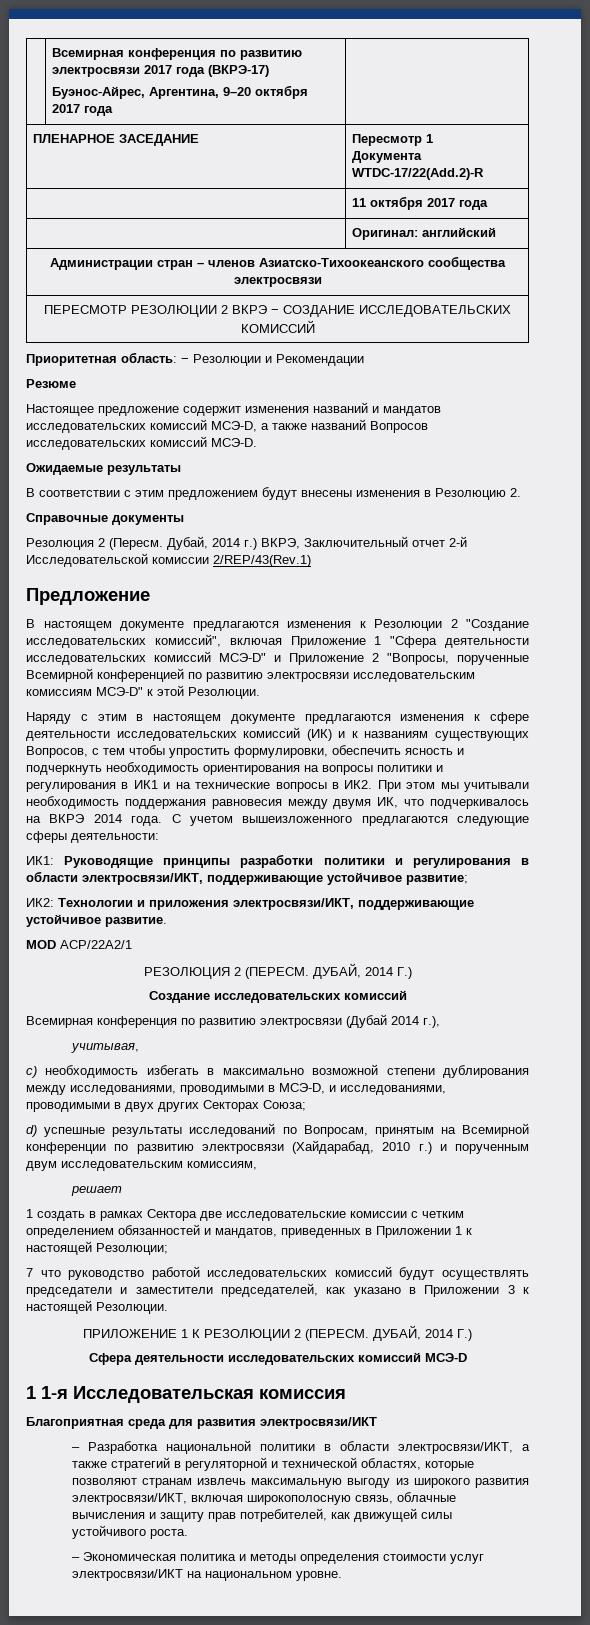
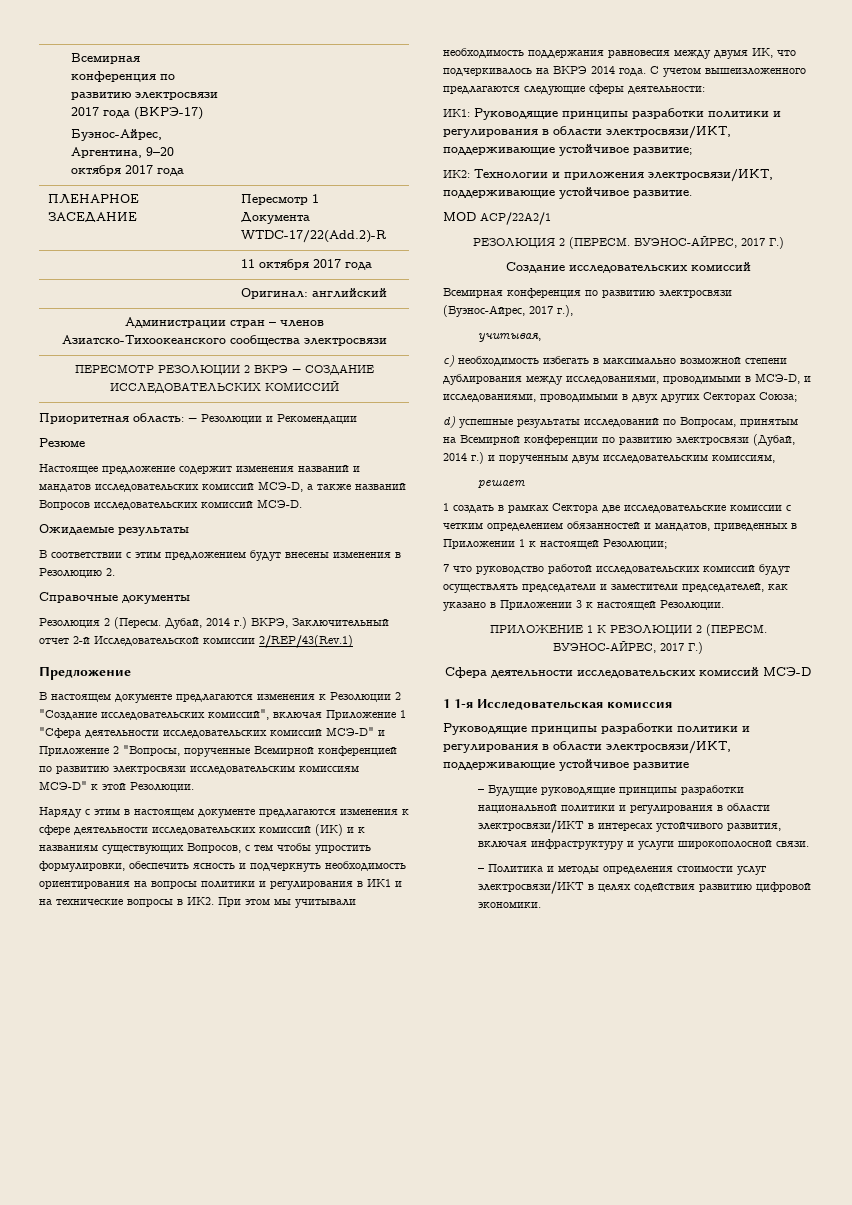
[312,963,393,979] ДУБАЙ, 2014 -> [633,236,765,248] БУЭНОС-АЙРЕС, 2017
[346,1014,419,1028] (Дубай 2014 -> [443,305,553,317] (Буэнос-Айрес, 2017
[292,1140,411,1154] (Хайдарабад, 2010 -> [753,434,795,446] [443,453,467,461] (Дубай, 2014
[373,1325,453,1341] ДУБАЙ, 2014 -> [553,641,684,653] БУЭНОС-АЙРЕС, 2017
[26,1417,377,1429] [71,1440,530,1454] [71,1457,474,1471] [71,1478,529,1488] [71,1492,456,1505] [71,1508,452,1522] [71,1525,188,1539] [71,1552,236,1561] Благоприятная среда для развития электросвязи/ИКТ // – Разработка национальной политики в области электросвязи/ИКТ, а также стратегий в регуляторной и технической областях, которые позволяют странам извлечь максимальную выгоду из широкого развития электросвязи/ИКТ, включая широкополосную связь, облачные вычисления и защиту прав потребителей, как движущей силы устойчивого роста. // – Экономическая политика -> [443,723,750,735] [443,741,731,754] [443,759,689,771] [478,785,745,796] [478,803,771,814] [478,820,782,833] [478,839,810,850] [478,864,544,873] Руководящие принципы разработки политики и регулирования в области электросвязи/ИКТ, поддерживающие устойчивое развитие // – Будущие руководящие принципы разработки национальной политики и регулирования в области электросвязи/ИКТ в интересах устойчивого развития, включая инфраструктуру и услуги широкополосной связи. // – Политика
[186,1571,342,1581] на национальном уровне. -> [588,882,812,892] [478,901,542,908] в целях содействия развитию цифровой экономики.

